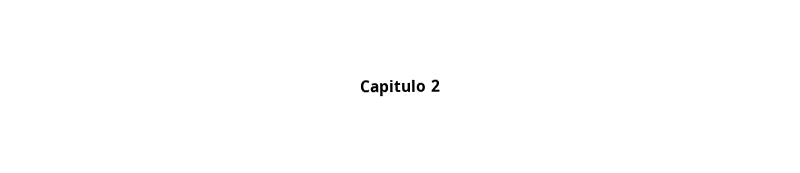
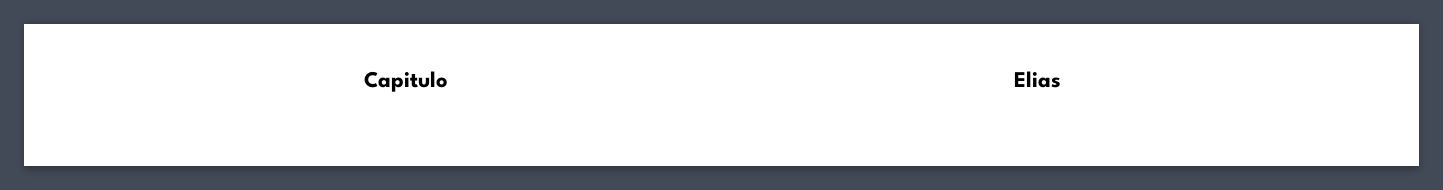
[429,79,441,92] 2 -> [1013,71,1061,88] // Elias

